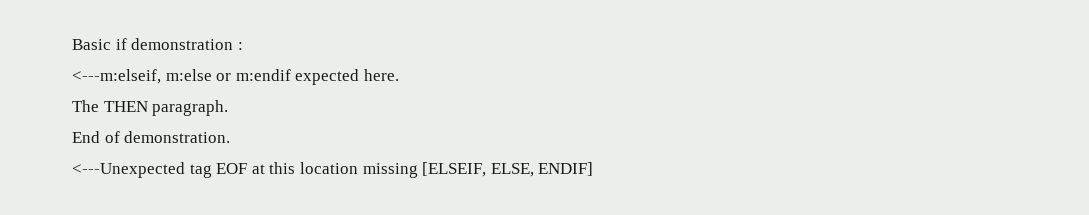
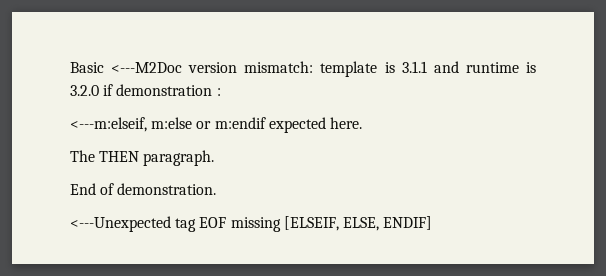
(111, 44) none -> [111,61,536,77] [70,85,99,96] <---M2Doc version mismatch: template is 3.1.1 and runtime is 3.2.0
[251,162,358,174] at this location -> (227, 222) none

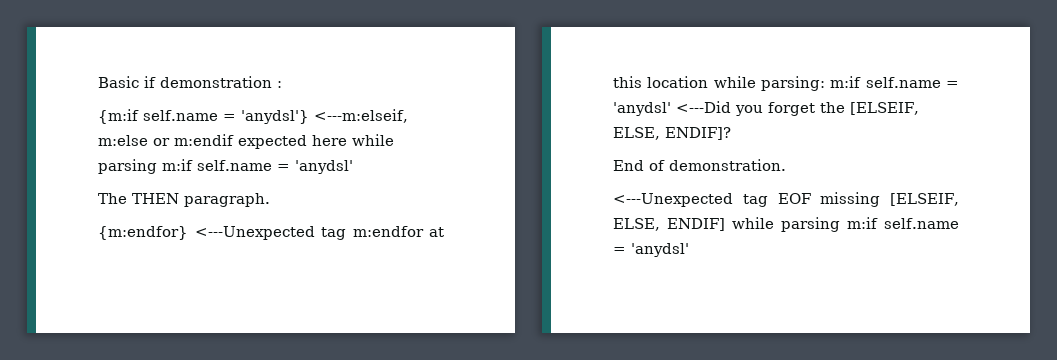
[111,61,536,77] [70,85,99,96] <---M2Doc version mismatch: template is 3.1.1 and runtime is 3.2.0 -> (139, 82) none
(221, 92) none -> [98,109,309,124] {m:if self.name = 'anydsl'}
[329,117,362,129] [70,150,215,166] here. // The THEN paragraph. -> [312,134,394,146] [98,159,353,174] [98,193,270,207] [98,226,444,240] [613,76,959,91] [613,101,919,116] [613,127,731,140] here while parsing m:if self.name = 'anydsl' // The THEN paragraph. // {m:endfor} <---Unexpected tag m:endfor at this location while parsing: m:if self.name = 'anydsl' <---Did you forget the [ELSEIF, ELSE, ENDIF]?
(433, 223) none -> [732,217,959,232] [613,243,689,257] while parsing m:if self.name = 'anydsl'

